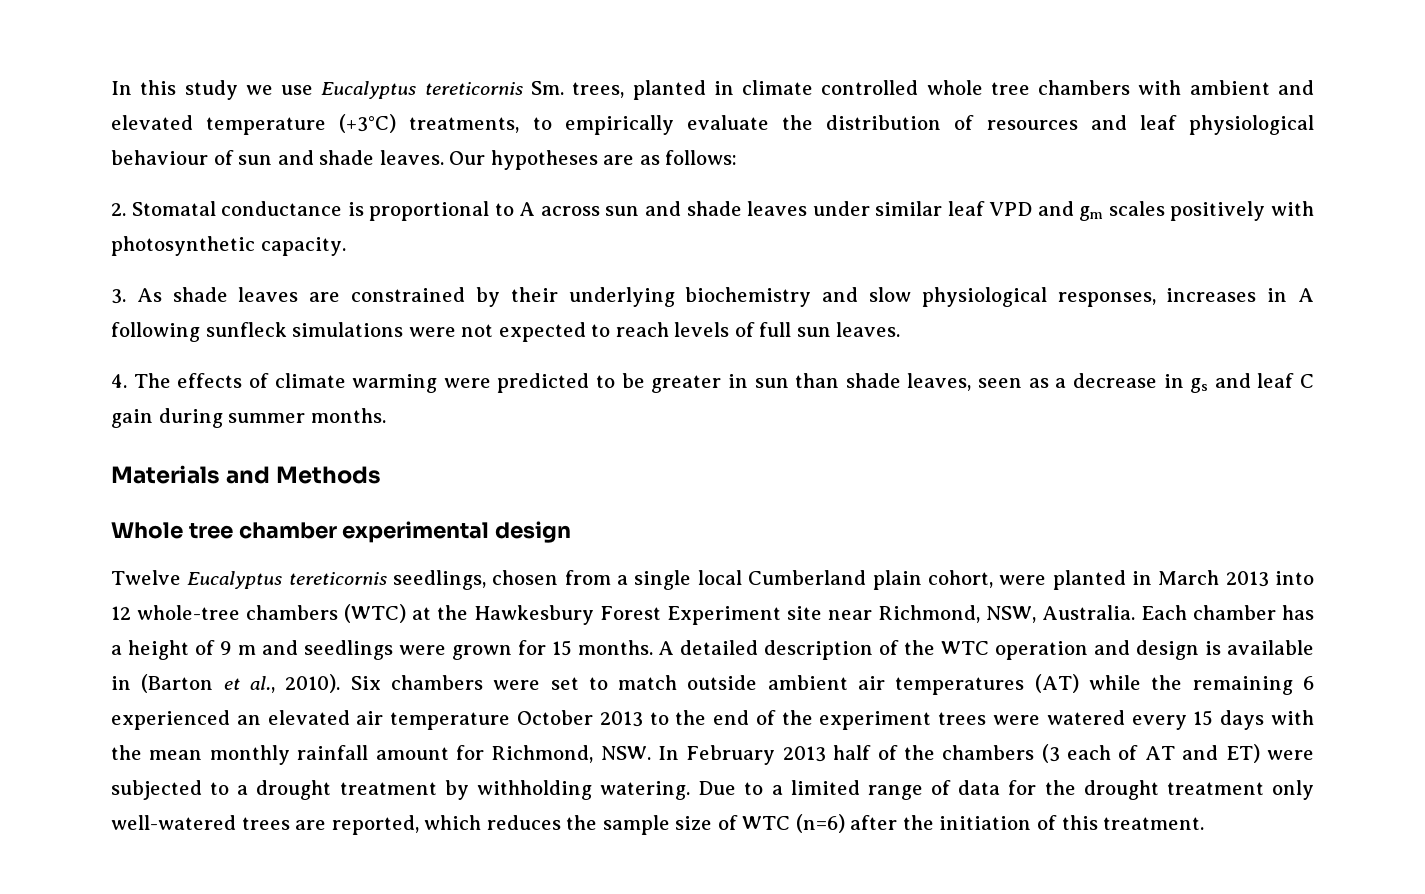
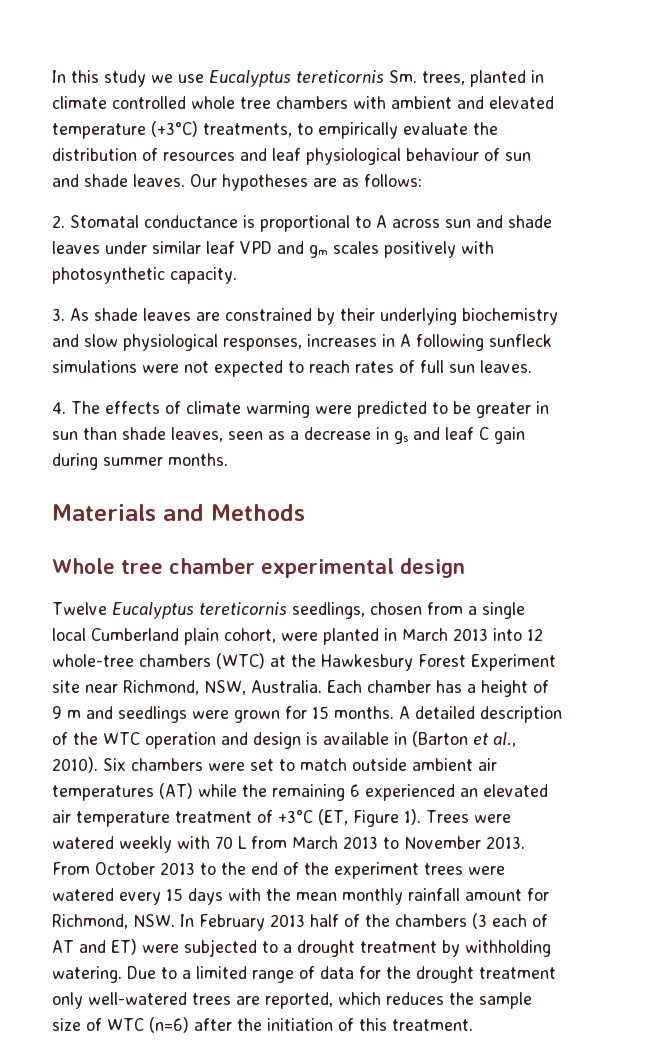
[674,322,730,337] levels -> [355,361,394,373] rates
(511, 721) none -> [175,809,511,827] [52,836,525,853] [52,862,90,875] treatment of +3°C (ET, Figure 1). Trees were watered weekly with 70 L from March 2013 to November 2013. From

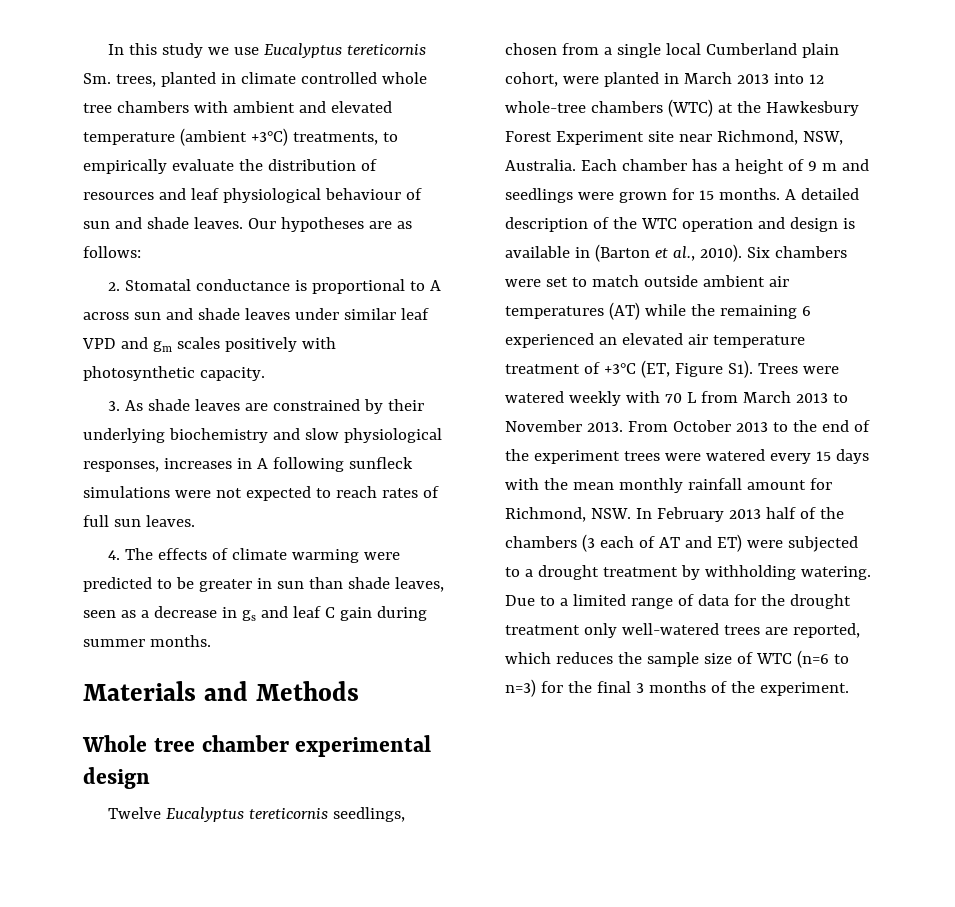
[151,121,198,137] (+3°C) -> [179,128,288,146] (ambient +3°C)
[404,809,421,825] 1). -> [727,360,753,378] S1).
[149,1017,473,1033] (n=6) after the initiation of this treatment. -> [796,650,849,668] [505,679,849,697] (n=6 to n=3) for the final 3 months of the experiment.

